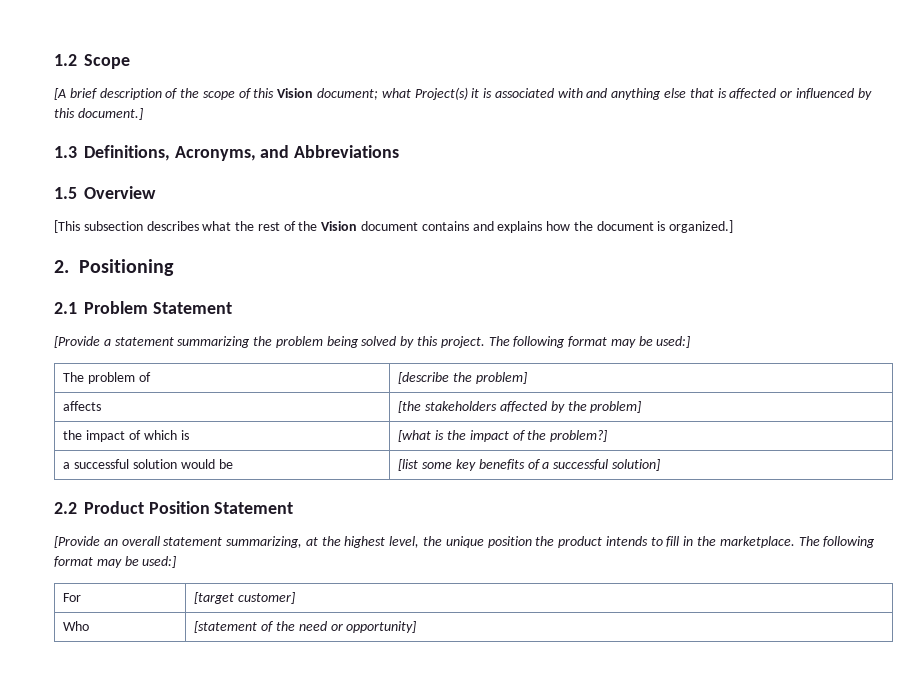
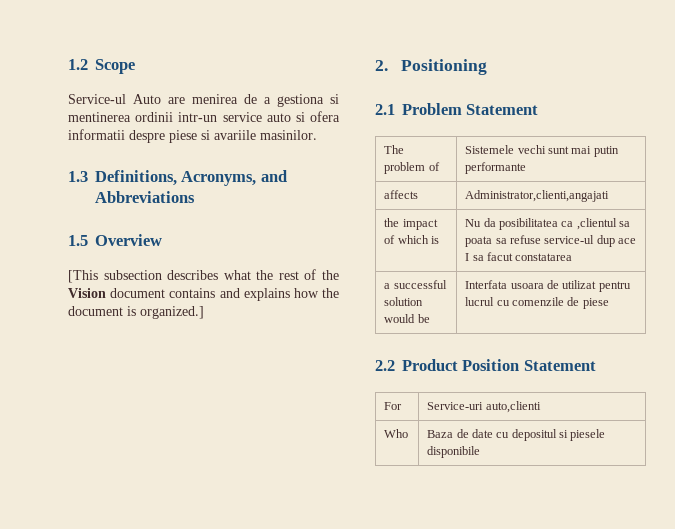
[54,87,872,100] [54,108,143,120] [A brief description of the scope of this Vision document; what Project(s) it is associated with and anything else that is affected or influenced by this document.] -> [68,94,339,107] [68,111,340,122] [68,129,317,143] Service-ul Auto are menirea de a gestiona si mentinerea ordinii intr-un service auto si ofera informatii despre piese si avariile masinilor.
[54,336,691,348] [63,372,151,384] [398,372,527,384] [63,401,102,411] [398,401,642,413] // [Provide a statement summarizing the problem being solved by this project. The following format may be used:] // The problem of | [describe the problem] // affects | [the stakeholders affected by the problem] -> [384,145,405,154] [384,162,440,174] [465,145,619,157] [465,162,527,174] [384,190,419,199] [465,190,610,202] // The problem of | Sistemele vechi sunt mai putin performante // affects | Administrator,clienti,angajati
[398,430,608,442] [what is the impact of the problem?] -> [465,218,631,230] [465,235,637,247] [465,252,573,261] Nu da posibilitatea ca ,clientul sa poata sa refuse service-ul dup ace I sa facut constatarea
[398,459,660,471] [54,501,294,514] [54,536,876,548] [54,556,177,568] [list some key benefits of a successful solution] // 2.2 Product Position Statement // [Provide an overall statement summarizing, at the highest level, the unique position the product intends to fill in the marketplace. The following format may be used:] -> [465,280,631,292] [465,297,609,309] [375,359,596,371] Interfata usoara de utilizat pentru lucrul cu comenzile de piese // 2.2 Product Position Statement
[194,592,296,604] [target customer] -> [427,401,541,413] Service-uri auto,clienti
[194,621,417,633] [statement of the need or opportunity] -> [427,429,606,441] [427,446,481,458] Baza de date cu depositul si piesele disponibile

